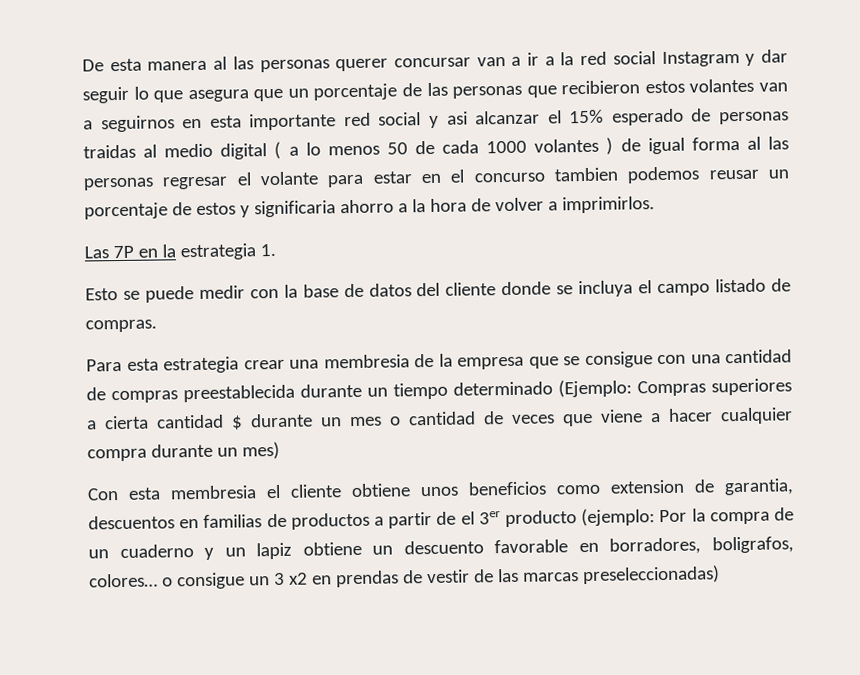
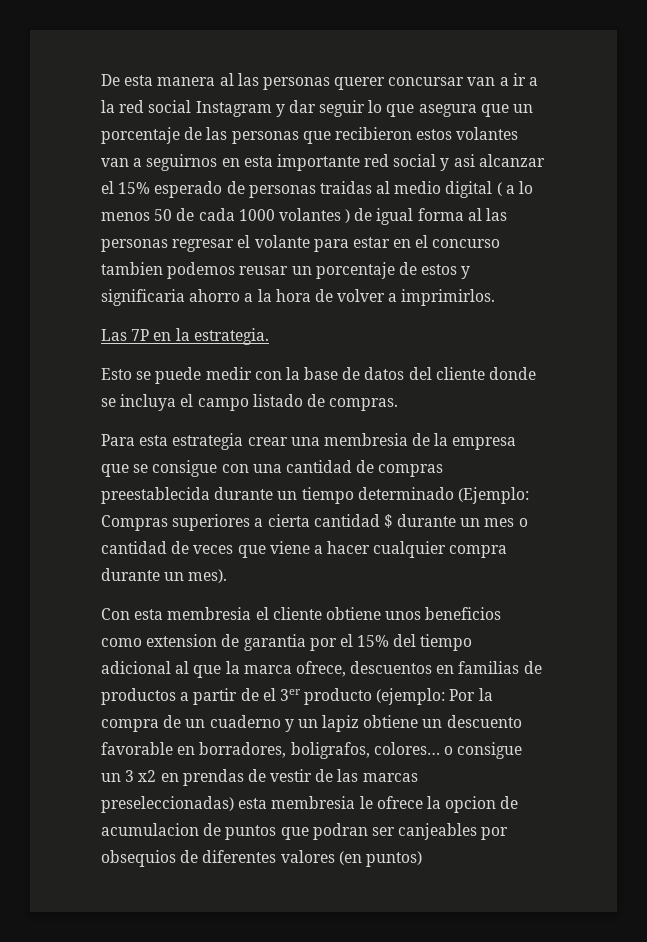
[179,243,276,261] estrategia 1. -> [193,328,269,345] estrategia.
[241,441,280,460] mes) -> [188,569,228,583] mes).
[724,478,794,496] garantia, -> [243,634,473,651] [101,661,346,678] garantia por el 15% del tiempo adicional al que la marca ofrece,
(720, 575) none -> [238,796,519,813] [101,823,509,840] [101,850,422,867] esta membresia le ofrece la opcion de acumulacion de puntos que podran ser canjeables por obsequios de diferentes valores (en puntos)

